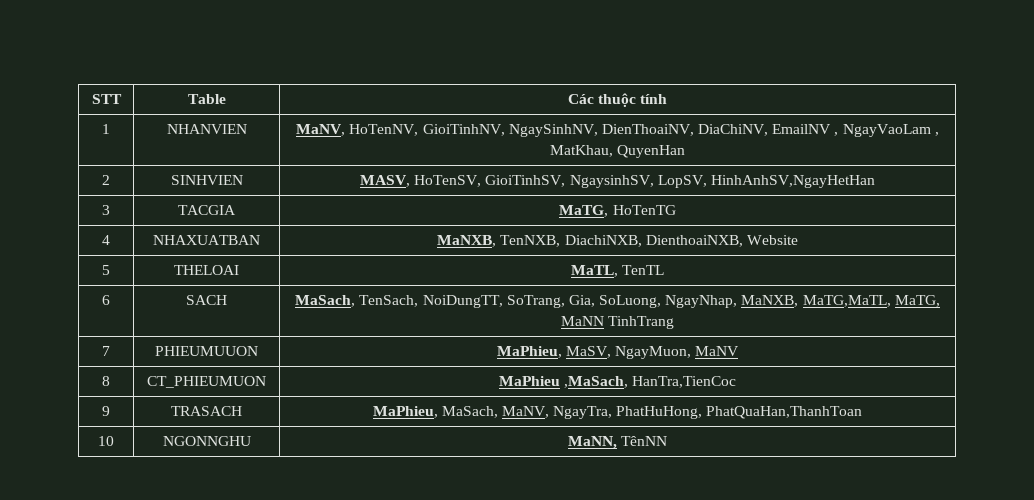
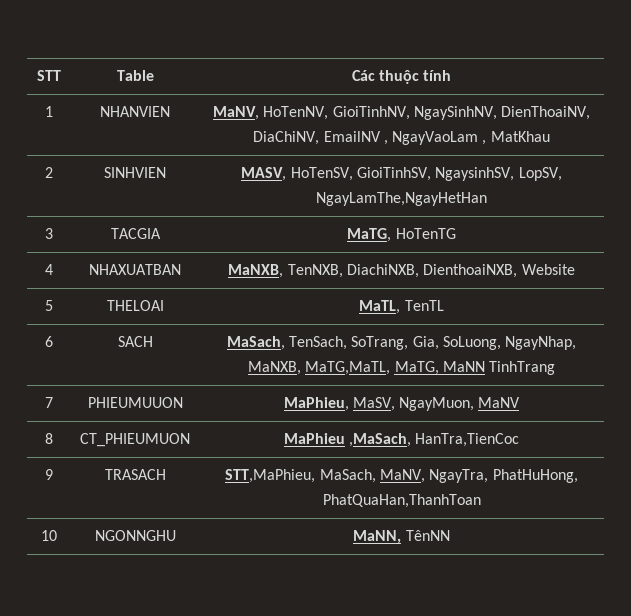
[549,145,686,158] MatKhau, QuyenHan -> [490,131,550,142] MatKhau
[710,175,875,188] HinhAnhSV,NgayHetHan -> [316,192,487,206] NgayLamThe,NgayHetHan
[422,295,503,308] NoiDungTT, -> (348, 343) none
[372,406,438,418] MaPhieu, -> [225,469,316,483] STT,MaPhieu,

